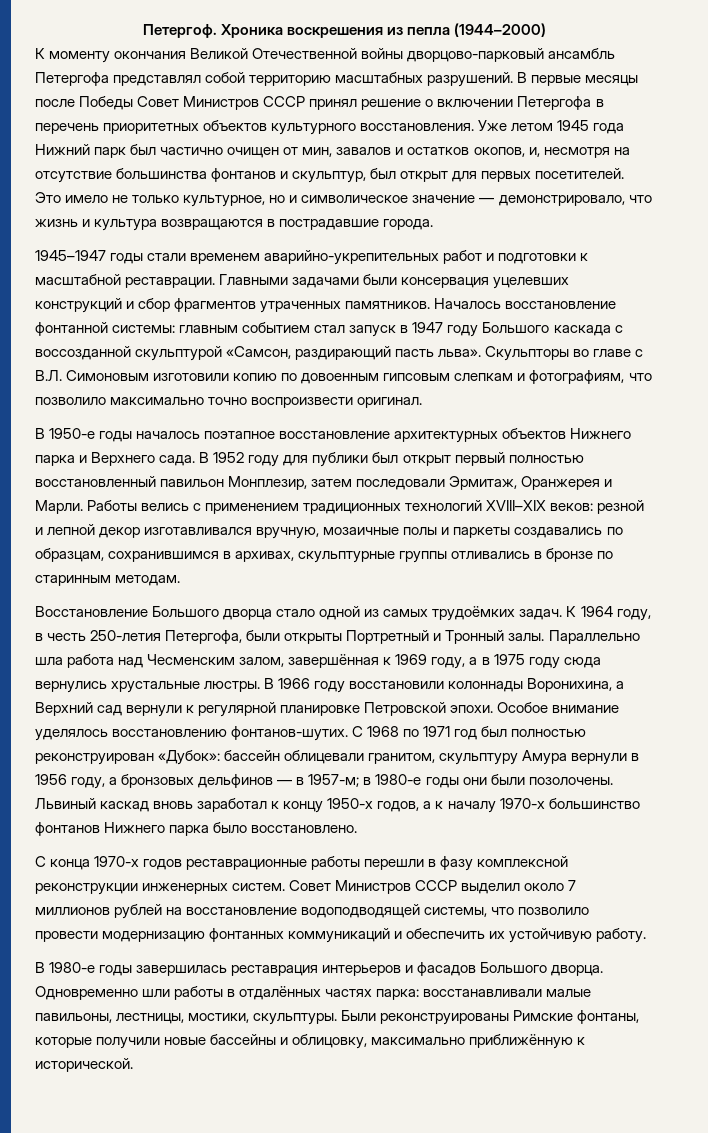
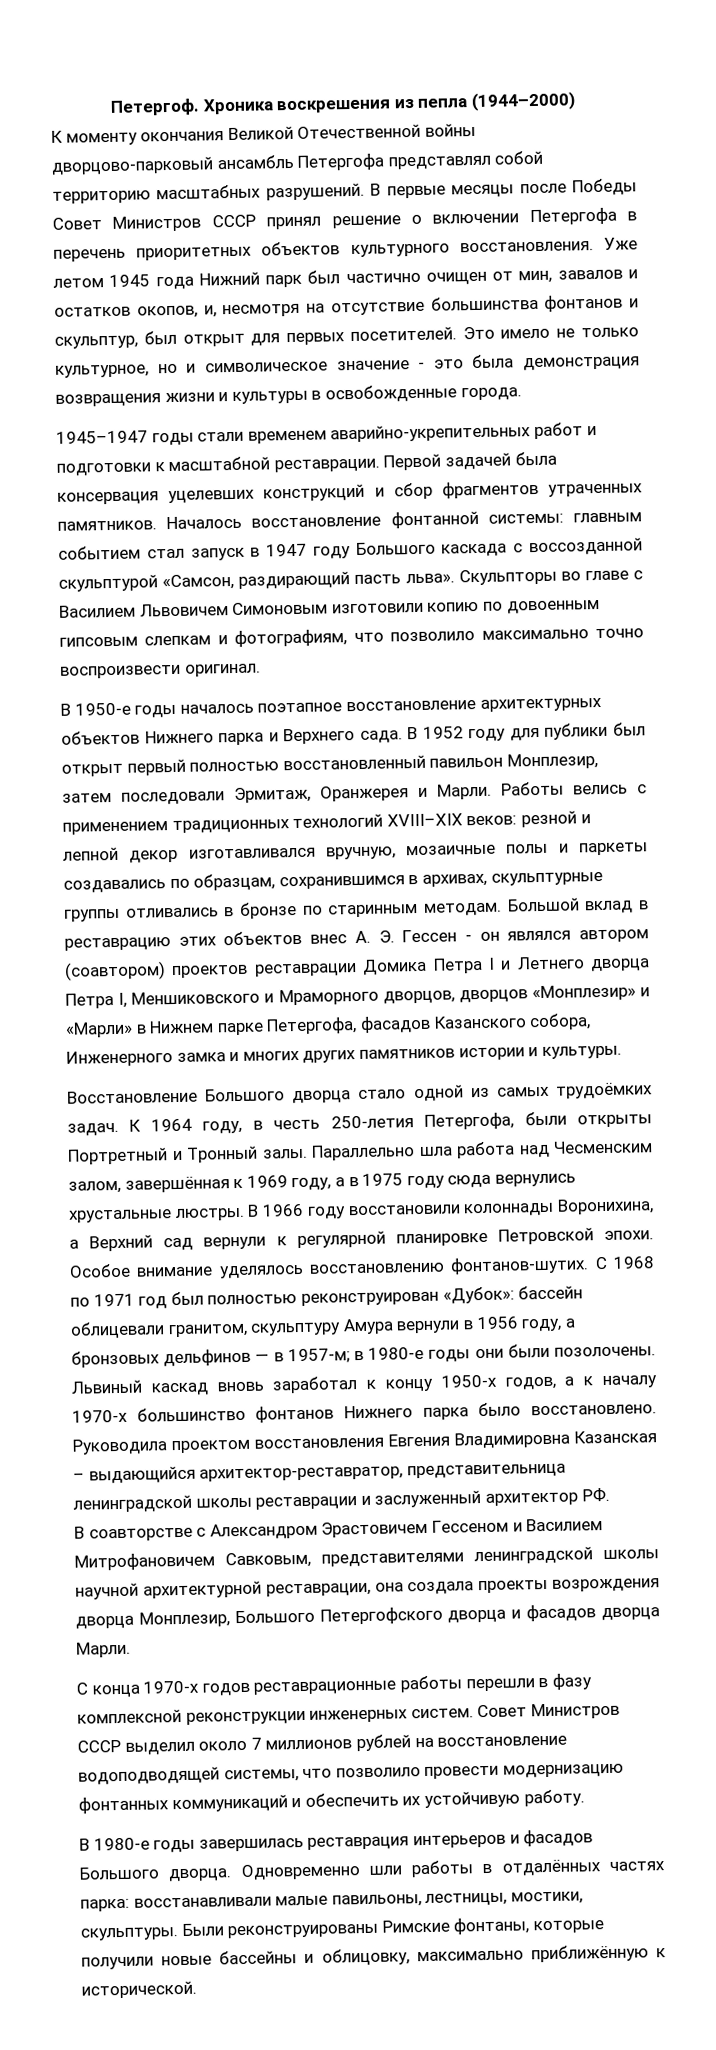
[479,195,652,206] [35,219,380,231] — демонстрировало, что жизнь и культура возвращаются в пострадавшие -> [418,354,640,371] [55,384,457,407] - это была демонстрация возвращения жизни и культуры в освобожденные
[219,274,398,288] Главными задачами были -> [383,451,557,471] Первой задачей была
[35,370,62,381] В.Л. -> [59,603,229,618] Василием Львовичем
(181, 580) none -> [506,897,649,914] [64,929,649,951] [64,956,650,981] [65,984,650,1009] [65,1013,592,1038] [66,1045,622,1067] Большой вклад в реставрацию этих объектов внес А. Э. Гессен - он являлся автором (соавтором) проектов реставрации Домика Петра I и Летнего дворца Петра I, Меншиковского и Мраморного дворцов, дворцов «Монплезир» и «Марли» в Нижнем парке Петергофа, фасадов Казанского собора, Инженерного замка и многих других памятников истории и культуры.
(358, 829) none -> [72,1430,657,1455] [73,1463,566,1484] [73,1487,610,1513] [74,1518,604,1542] [74,1546,659,1571] [75,1578,660,1600] [75,1604,660,1629] [76,1641,131,1658] Руководила проектом восстановления Евгения Владимировна Казанская – выдающийся архитектор-реставратор, представительница ленинградской школы реставрации и заслуженный архитектор РФ. // В соавторстве с Александром Эрастовичем Гессеном и Василием Митрофановичем Савковым, представителями ленинградской школы научной архитектурной реставрации, она создала проекты возрождения дворца Монплезир, Большого Петергофского дворца и фасадов дворца Марли.

